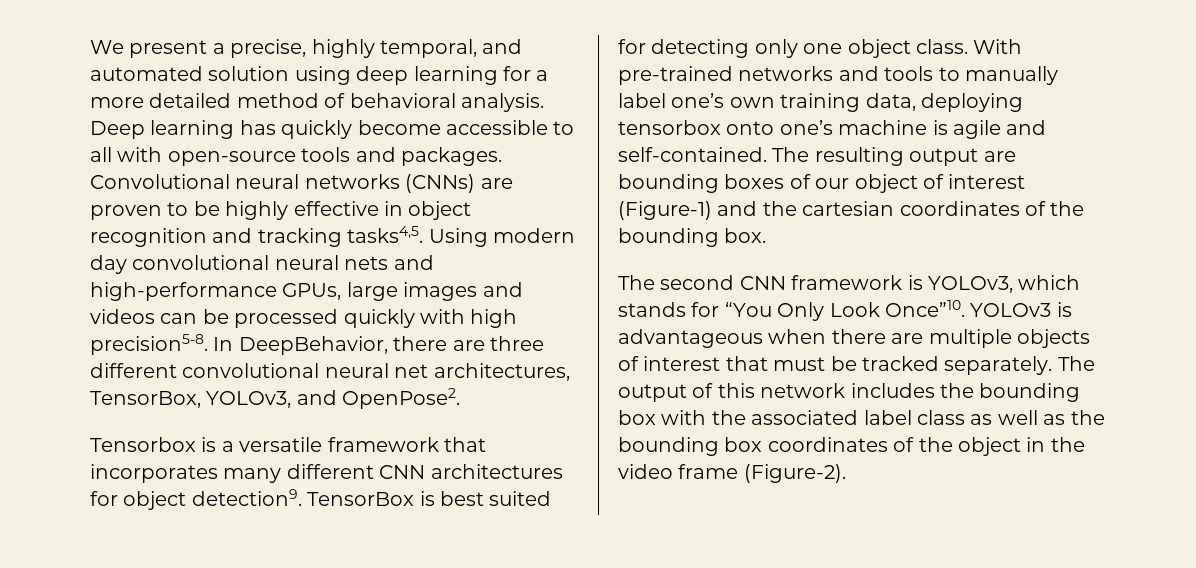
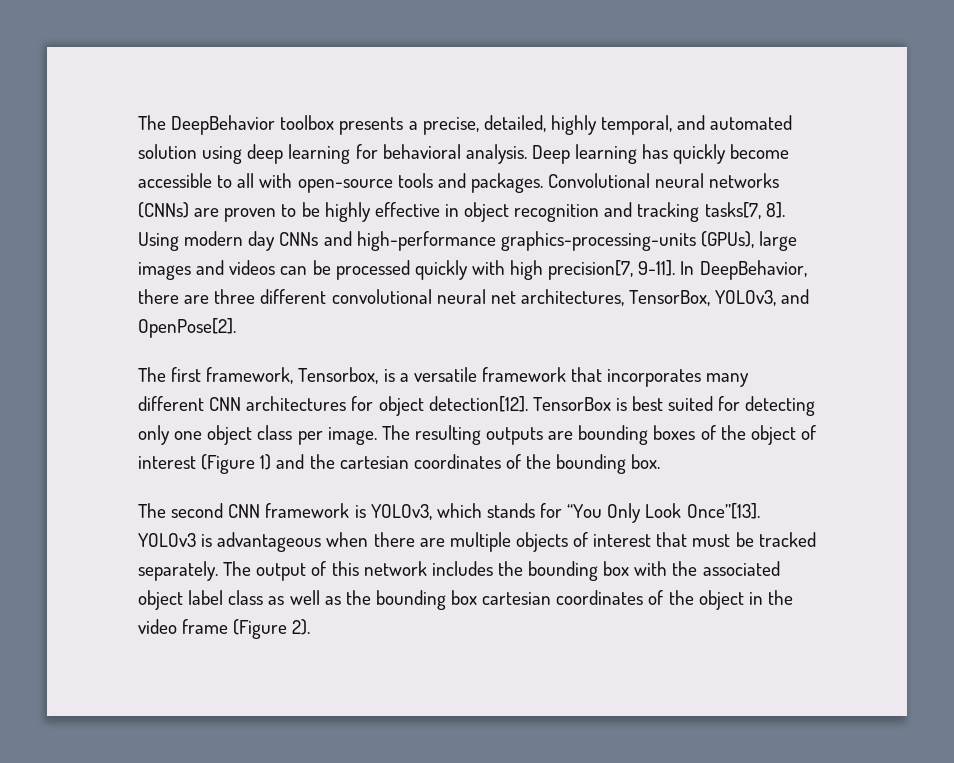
[90,40,208,58] We present -> [138,115,404,135] The DeepBehavior toolbox presents
(307, 48) none -> [483,115,546,132] detailed,
[536,70,549,81] [90,93,346,108] a more detailed method of -> (378, 151) none
[347,226,424,243] tasks4,5. -> [704,202,785,219] tasks[7, 8].
[132,255,434,270] [90,282,342,301] convolutional neural nets and high-performance GPUs, -> [279,231,754,251] CNNs and high-performance graphics-processing-units (GPUs),
[90,334,208,355] precision5-8. -> [548,260,676,280] precision[7, 9-11].
[342,388,461,409] [90,437,196,452] OpenPose2. // Tensorbox -> [138,318,236,338] [138,367,379,384] OpenPose[2]. // The first framework, Tensorbox,
[191,489,302,506] detection9. -> [428,396,528,412] detection[12].
[916,39,1023,54] [618,66,1058,85] [618,93,1023,112] [618,120,1047,139] [618,147,767,162] class. With pre-trained networks and tools to manually label one’s own training data, deploying tensorbox onto one’s machine is agile and self-contained. -> [257,425,377,445] class per image.
[909,148,979,166] output -> [486,427,544,445] outputs
[815,178,850,189] our -> [720,425,746,440] the
[618,201,712,220] (Figure-1) -> [201,454,272,474] (Figure 1)
[885,300,965,317] Once”10. -> [686,503,760,519] Once”[13].
(859, 417) none -> [138,590,183,610] object
(763, 444) none -> [482,592,552,605] cartesian
[743,464,846,483] (Figure-2). -> [233,619,311,639] (Figure 2).

